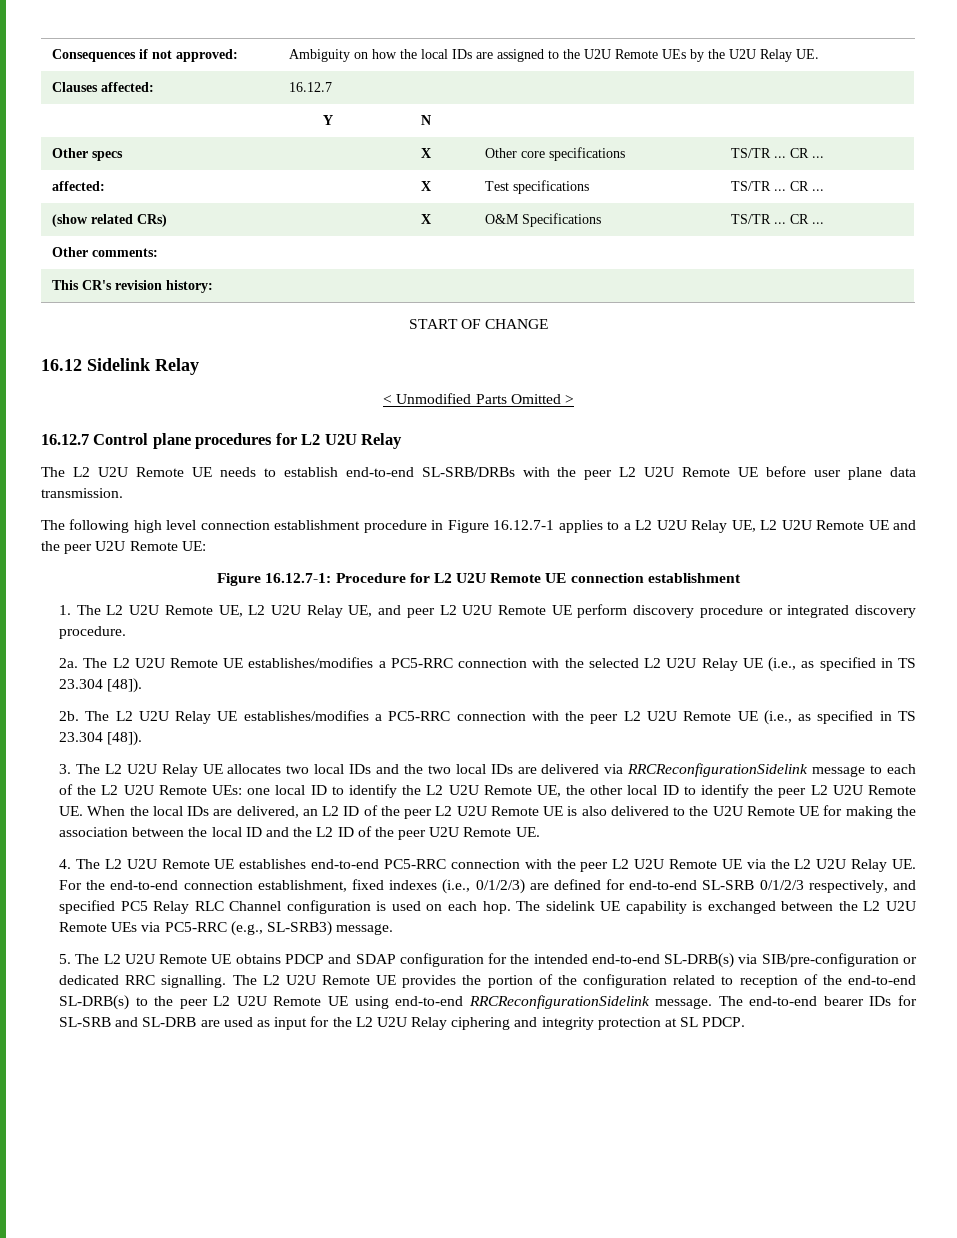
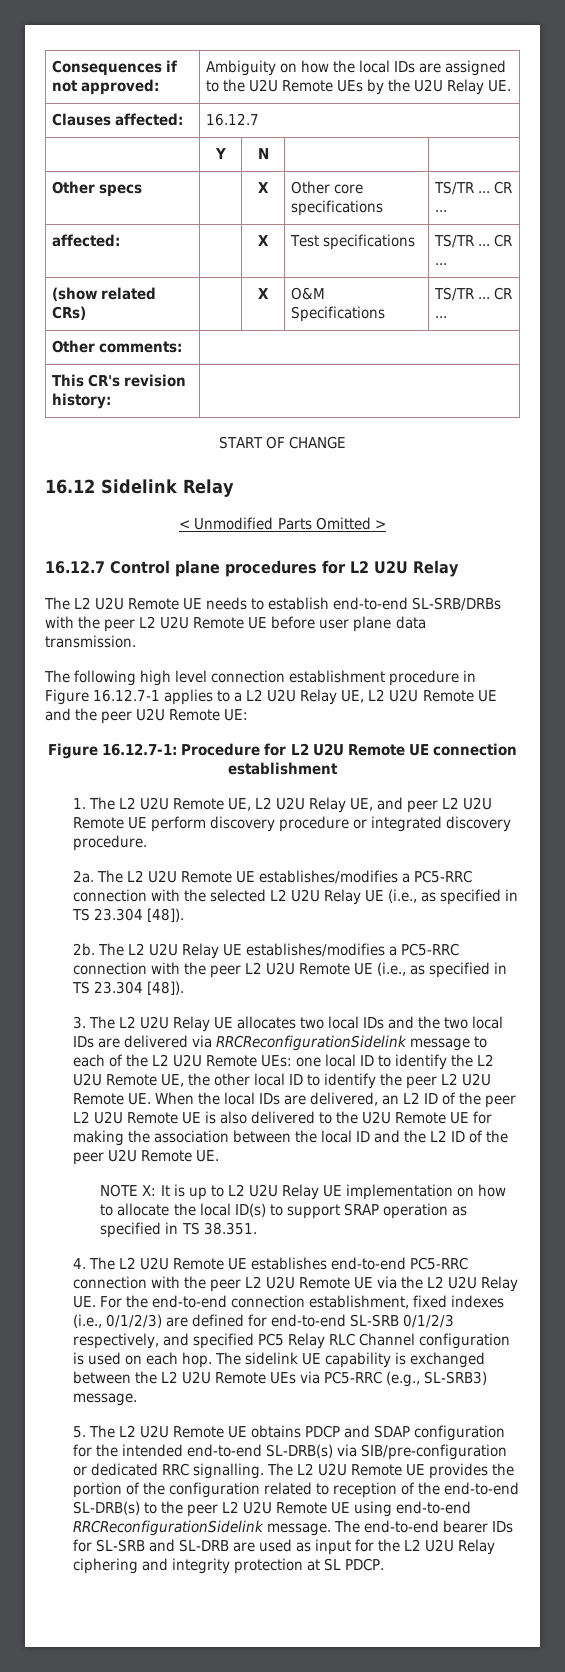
(540, 832) none -> [100,1184,507,1200] [100,1203,467,1219] [100,1222,257,1238] // NOTE X: It is up to L2 U2U Relay UE implementation on how to allocate the local ID(s) to support SRAP operation as specified in TS 38.351.

